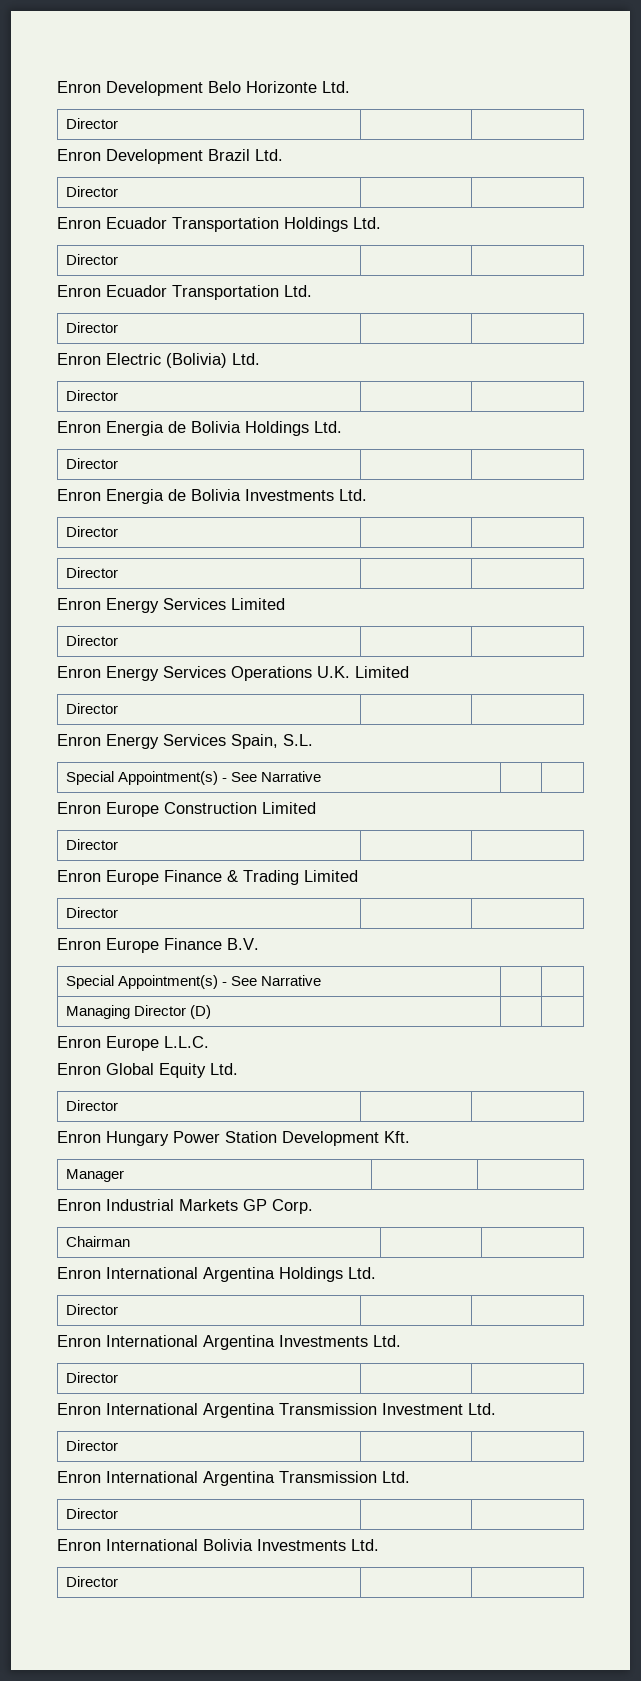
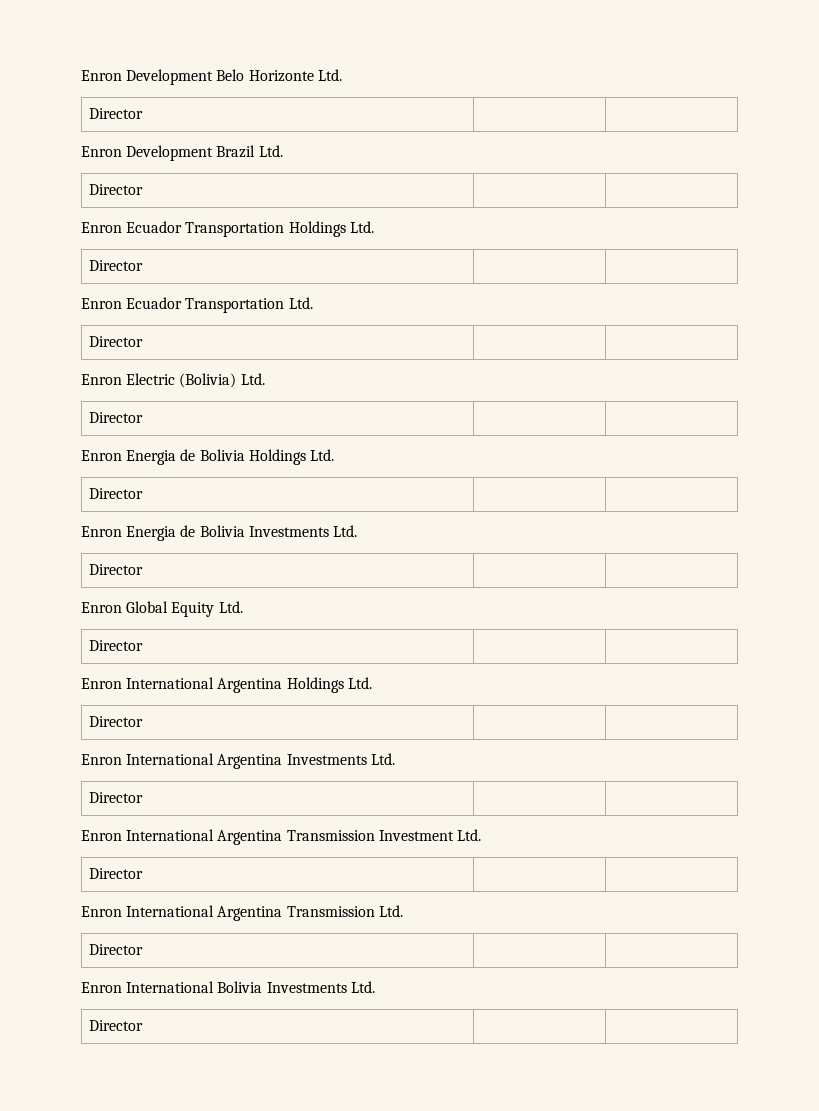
[65,567,118,578] [57,598,285,613] [65,635,118,646] [57,666,409,681] [65,703,118,714] [57,734,313,749] [65,771,321,785] [57,802,316,817] [65,839,118,850] [57,870,358,885] [65,907,118,918] [57,938,259,953] [65,975,321,989] [65,1005,211,1019] [57,1036,209,1051] // Director | | // Enron Energy Services Limited // Director | | // Enron Energy Services Operations U.K. Limited // Director | | // Enron Energy Services Spain, S.L. // Special Appointment(s) - See Narrative | | // Enron Europe Construction Limited // Director | | // Enron Europe Finance & Trading Limited // Director | | // Enron Europe Finance B.V. // Special Appointment(s) - See Narrative | | // Managing Director (D) | | // Enron Europe L.L.C. -> (143, 569) none
[57,1131,410,1146] [65,1169,124,1182] [57,1199,313,1214] [65,1236,130,1247] // Enron Hungary Power Station Development Kft. // Manager | | // Enron Industrial Markets GP Corp. // Chairman | | -> (143, 645) none

